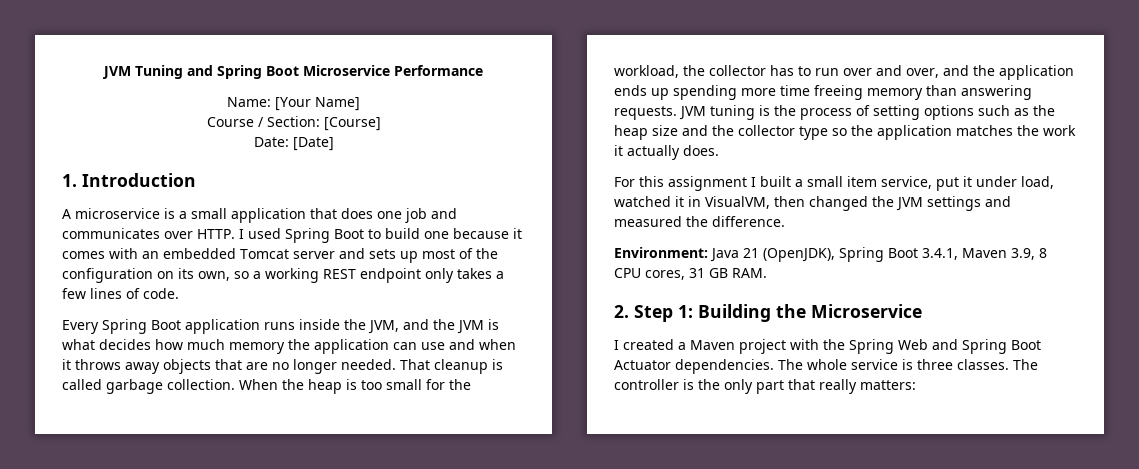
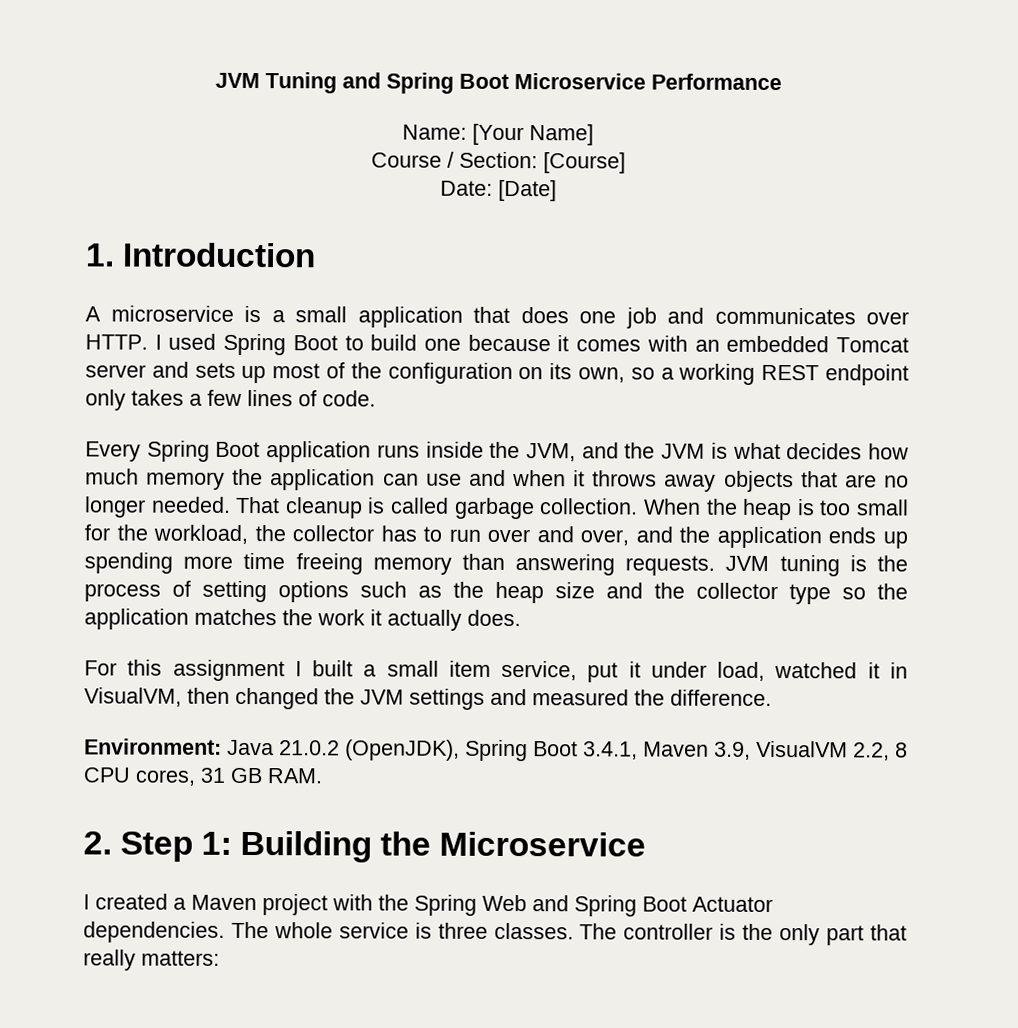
[743,248,759,258] 21 -> [279,740,340,756] 21.0.2
(1035, 254) none -> [756,740,890,761] VisualVM 2.2,

